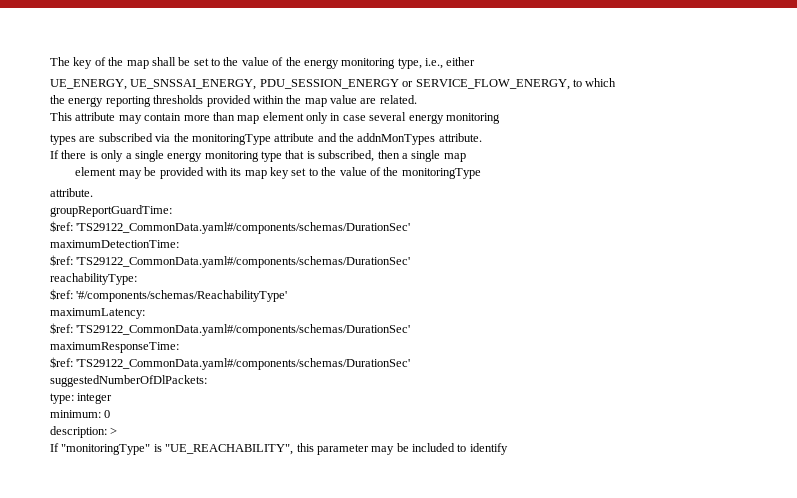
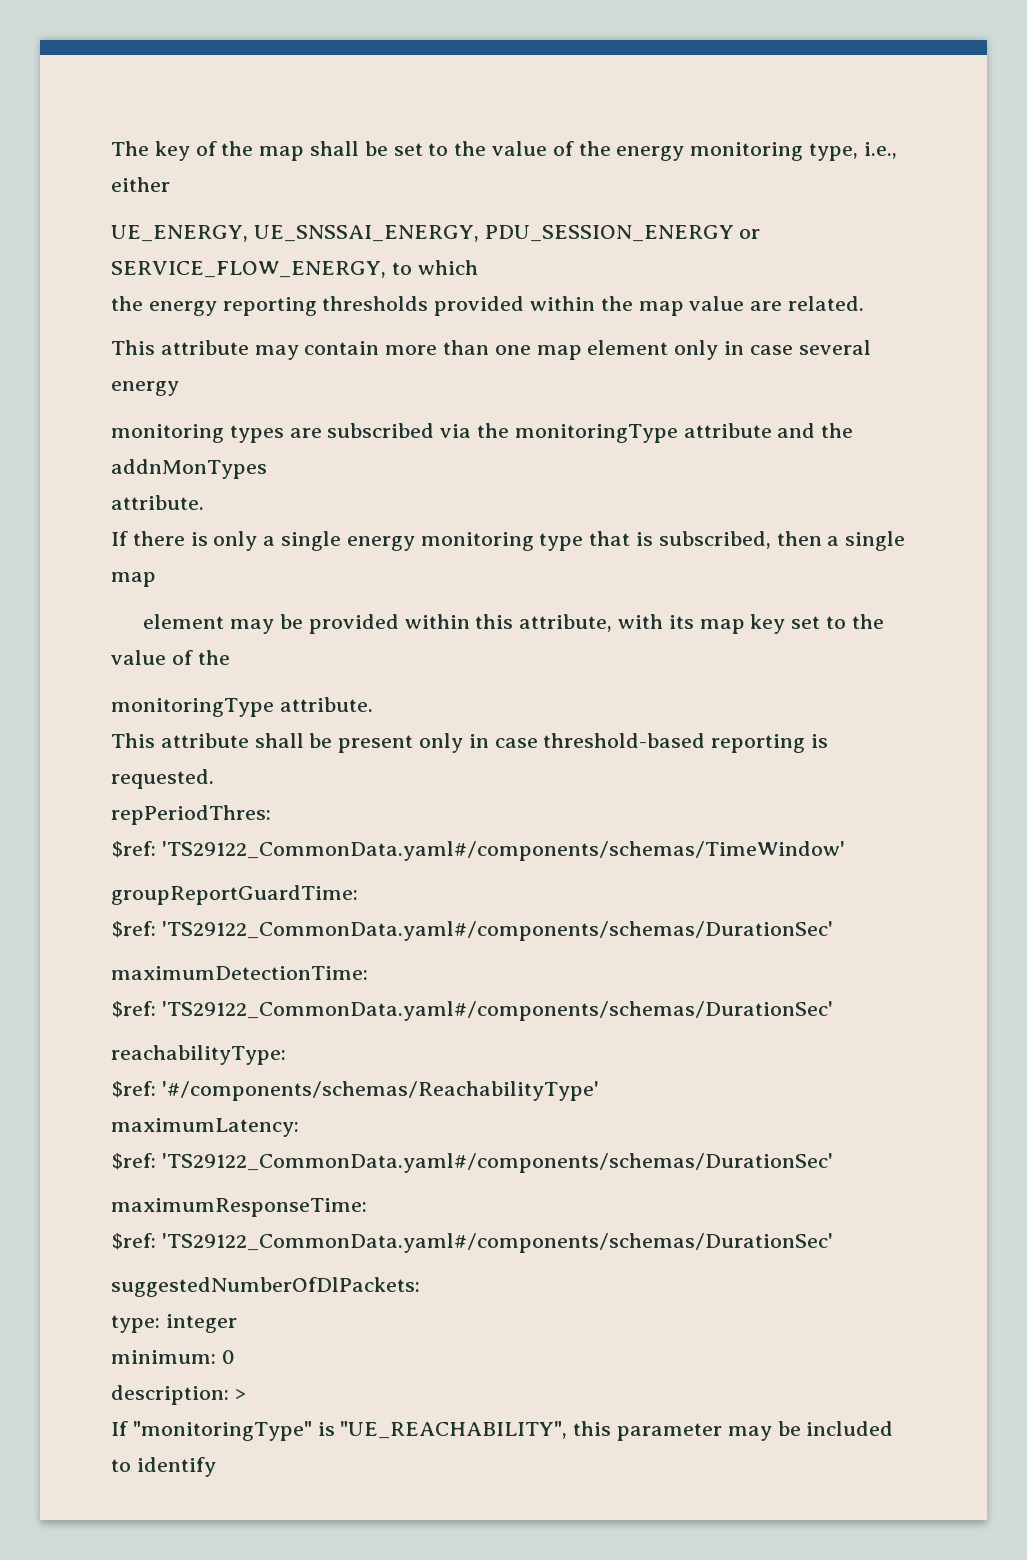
(235, 116) none -> [494,345,531,355] one
[445,113,500,124] monitoring // -> [111,424,224,443] // monitoring
(436, 139) none -> (267, 469) //
(204, 173) none -> [404,614,613,632] within this attribute,
[401,168,481,179] [50,188,93,197] monitoringType // attribute. -> [111,697,373,717] [111,733,829,753] [111,769,214,789] [111,805,271,825] [111,841,845,861] // monitoringType attribute. // This attribute shall be present only in case threshold-based reporting is requested. // repPeriodThres: // $ref: 'TS29122_CommonData.yaml#/components/schemas/TimeWindow'

